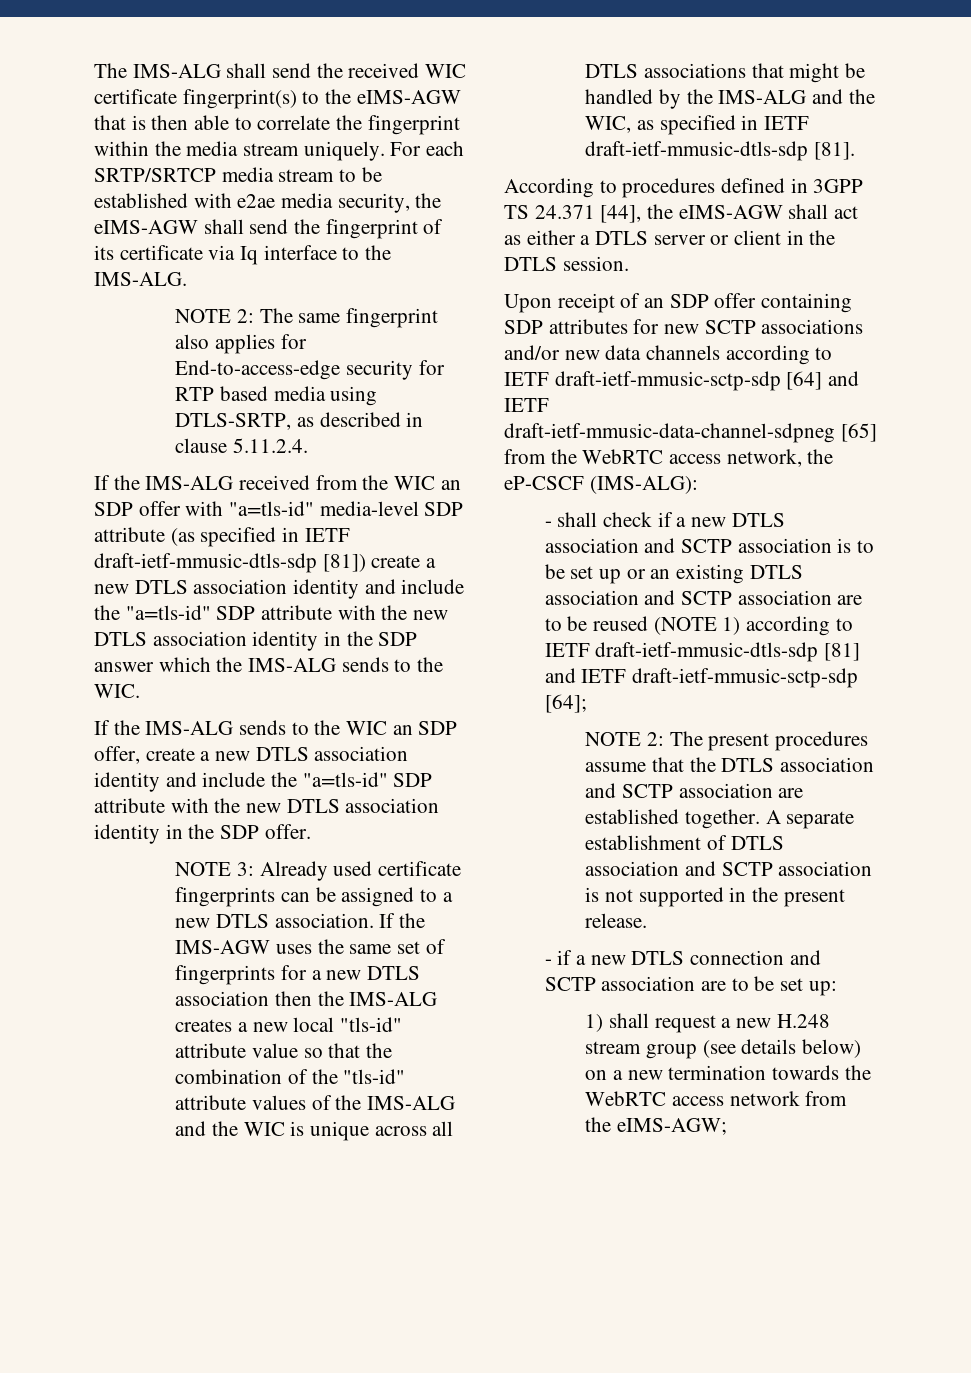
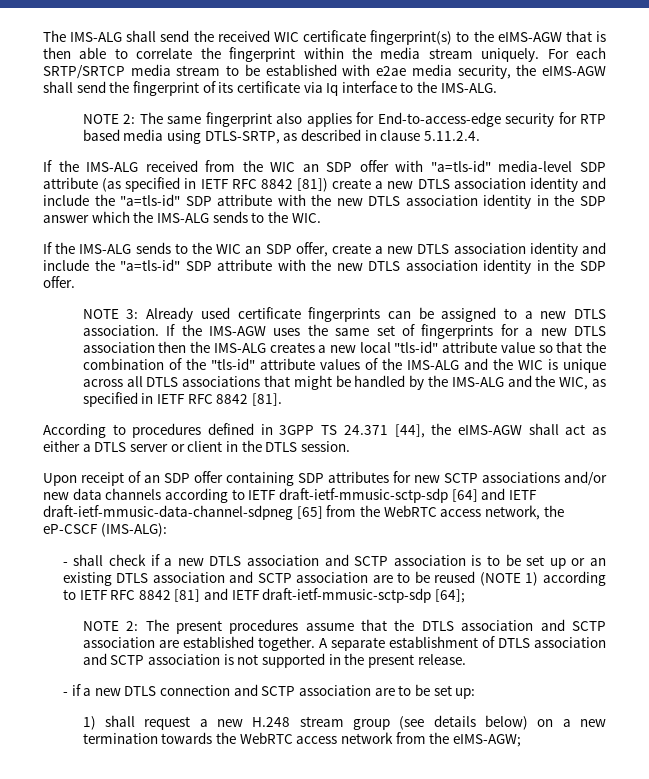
[94,553,317,573] draft-ietf-mmusic-dtls-sdp -> [231,179,293,189] RFC 8842
[585,141,809,161] draft-ietf-mmusic-dtls-sdp -> [187,394,249,404] RFC 8842
[595,642,819,662] draft-ietf-mmusic-dtls-sdp -> [110,590,171,600] RFC 8842

